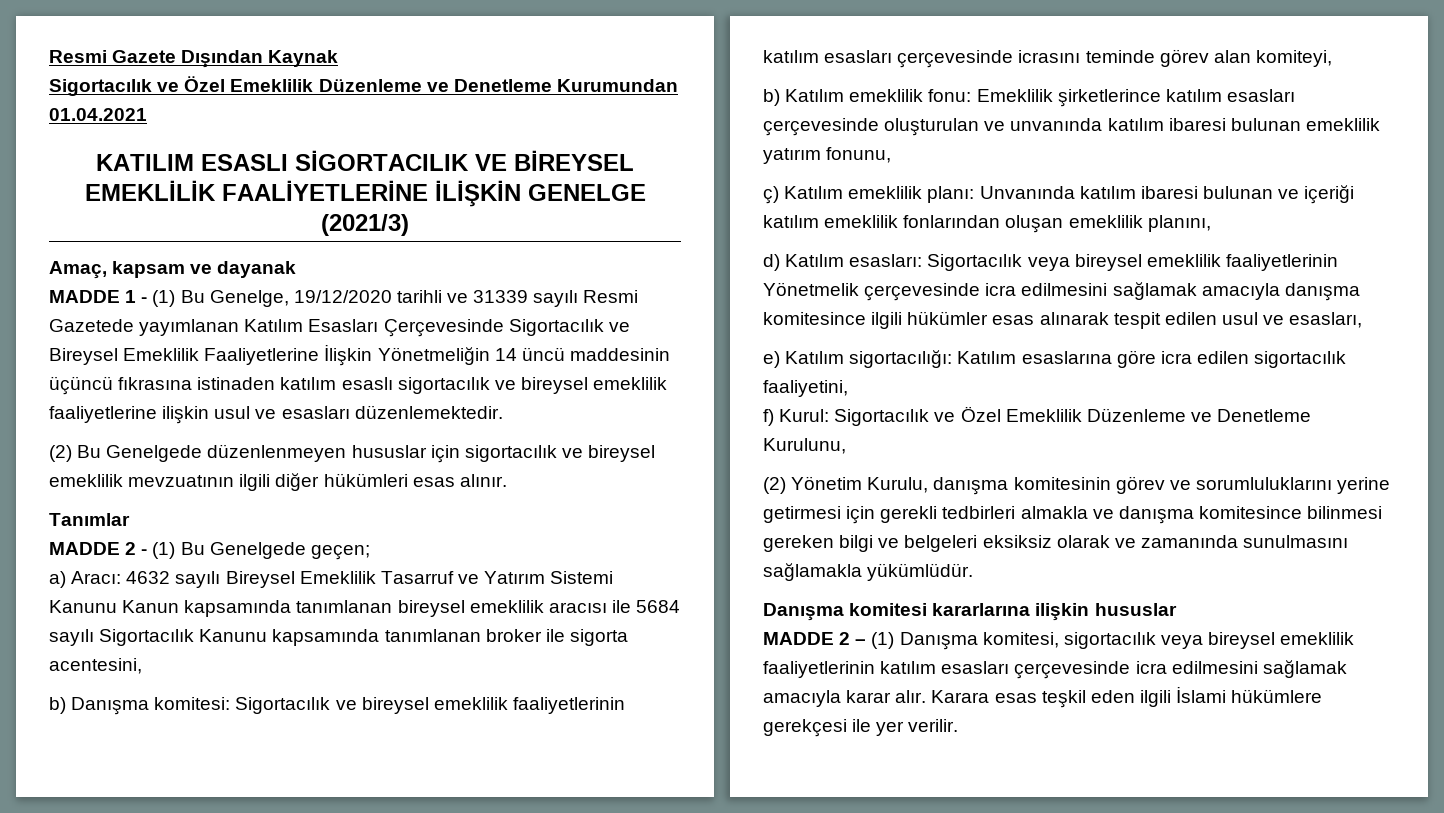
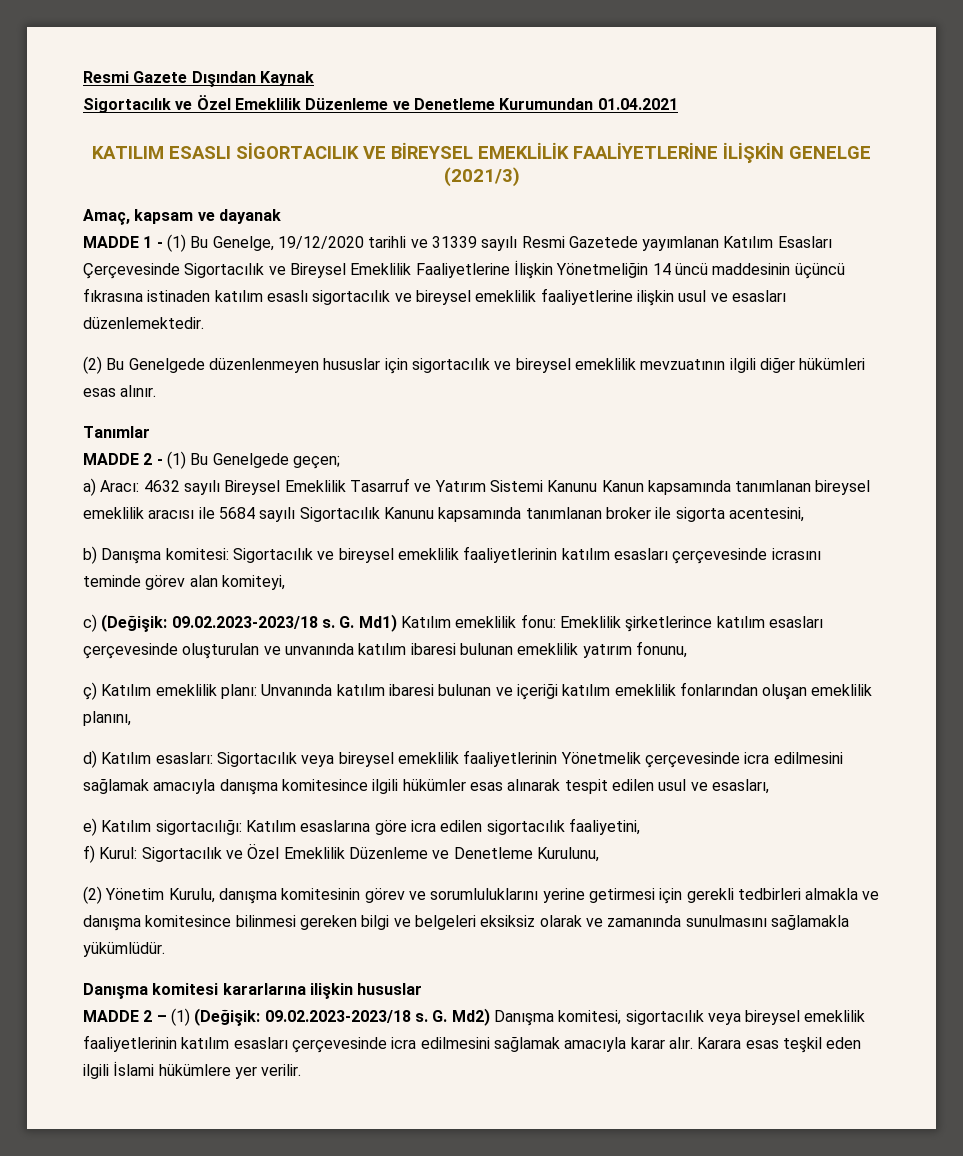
[763,89,780,106] b) -> [83,614,397,632] c) (Değişik: 09.02.2023-2023/18 s. G. Md1)
(895, 640) none -> [194,1008,490,1026] (Değişik: 09.02.2023-2023/18 s. G. Md2)
[763,719,872,737] gerekçesi ile -> (231, 1070) none

